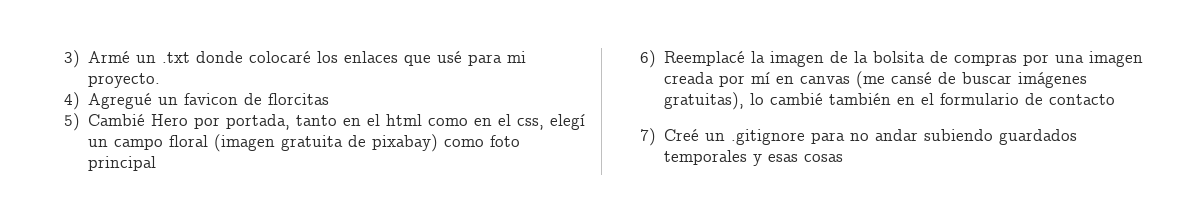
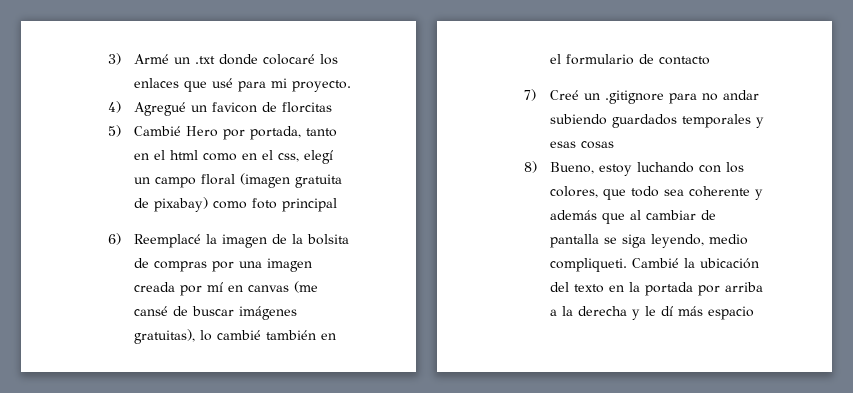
(844, 158) none -> [524,161,745,176] [550,186,764,200] [550,210,717,224] [550,234,749,248] [550,258,760,272] [550,282,764,296] [550,306,755,320] // 8) Bueno, estoy luchando con los colores, que todo sea coherente y además que al cambiar de pantalla se siga leyendo, medio compliqueti. Cambié la ubicación del texto en la portada por arriba a la derecha y le dí más espacio

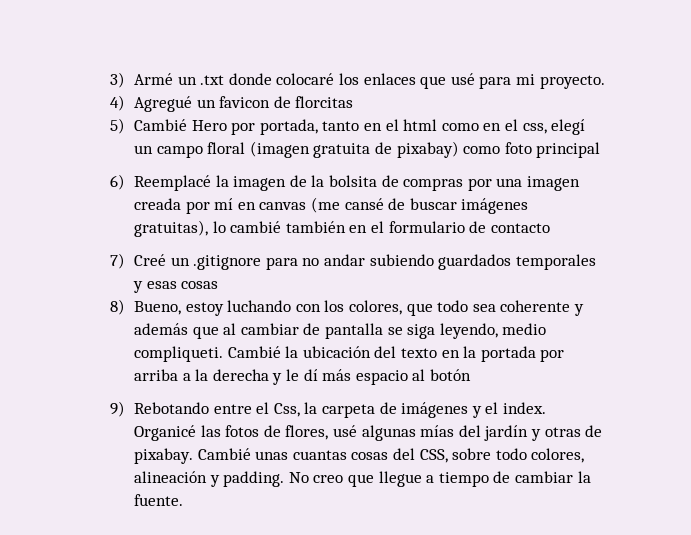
(755, 313) none -> [412,369,472,381] [109,401,547,418] [134,425,603,441] [134,448,585,464] [134,471,591,487] [134,494,184,506] al botón // 9) Rebotando entre el Css, la carpeta de imágenes y el index. Organicé las fotos de flores, usé algunas mías del jardín y otras de pixabay. Cambié unas cuantas cosas del CSS, sobre todo colores, alineación y padding. No creo que llegue a tiempo de cambiar la fuente.

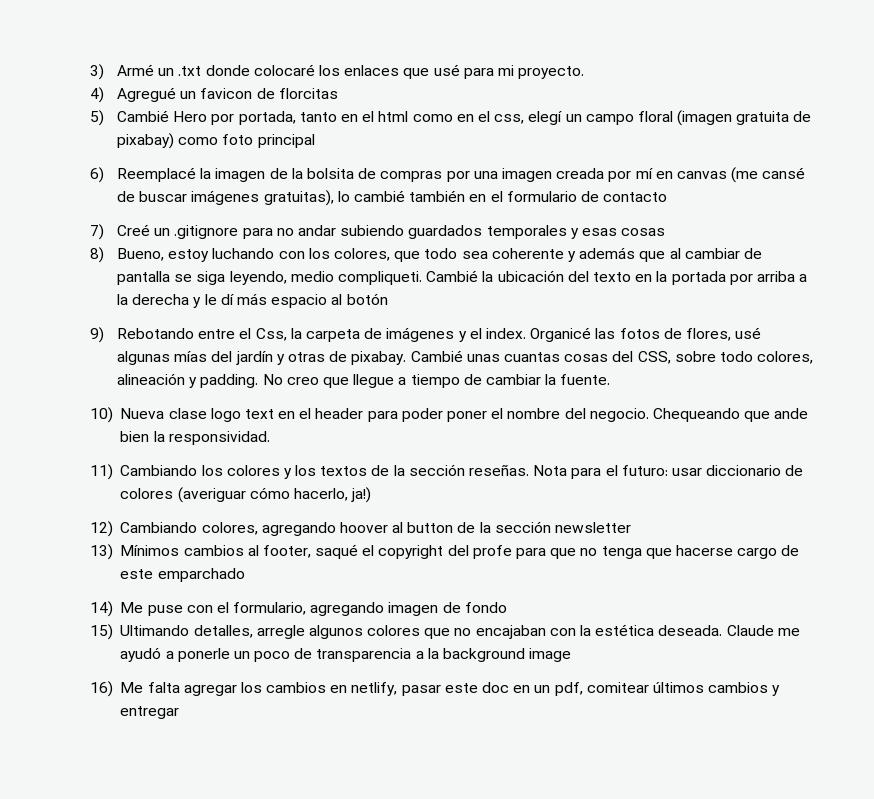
(184, 500) none -> [89,407,809,423] [120,431,270,445] [89,464,804,480] [120,487,372,503] [89,521,631,537] [89,544,800,560] [120,568,245,582] [89,601,507,617] [89,624,800,640] [120,647,572,662] [89,681,781,697] [120,706,180,719] // 10) Nueva clase logo text en el header para poder poner el nombre del negocio. Chequeando que ande bien la responsividad. // 11) Cambiando los colores y los textos de la sección reseñas. Nota para el futuro: usar diccionario de colores (averiguar cómo hacerlo, ja!) // 12) Cambiando colores, agregando hoover al button de la sección newsletter // 13) Mínimos cambios al footer, saqué el copyright del profe para que no tenga que hacerse cargo de este emparchado // 14) Me puse con el formulario, agregando imagen de fondo // 15) Ultimando detalles, arregle algunos colores que no encajaban con la estética deseada. Claude me ayudó a ponerle un poco de transparencia a la background image // 16) Me falta agregar los cambios en netlify, pasar este doc en un pdf, comitear últimos cambios y entregar

